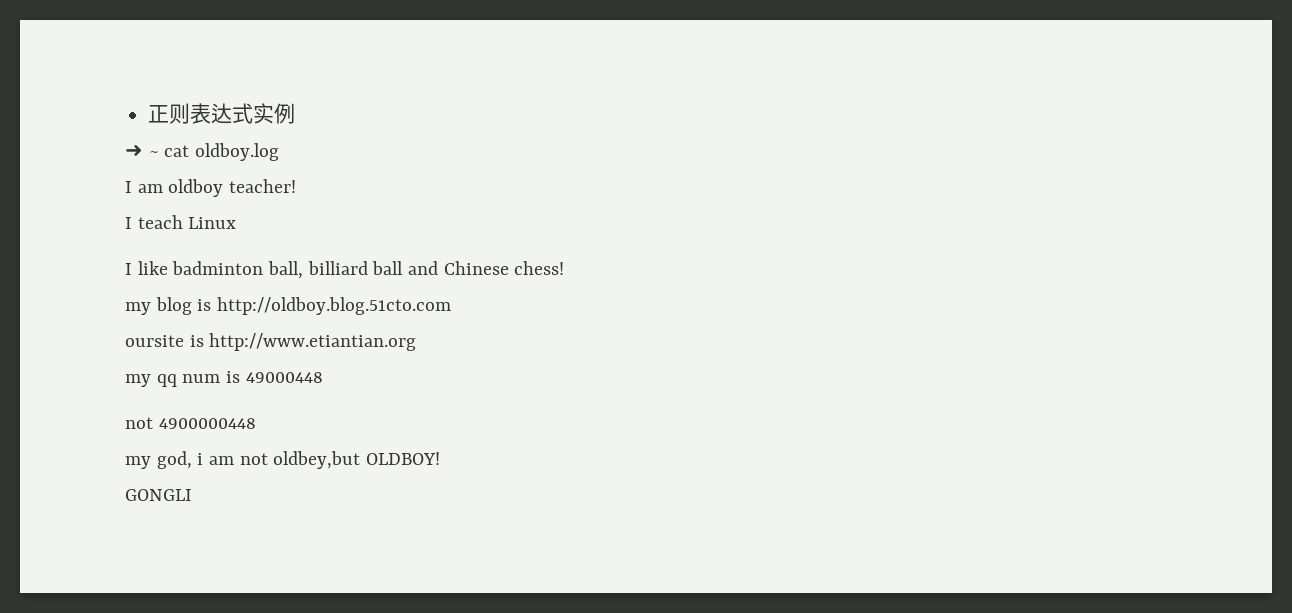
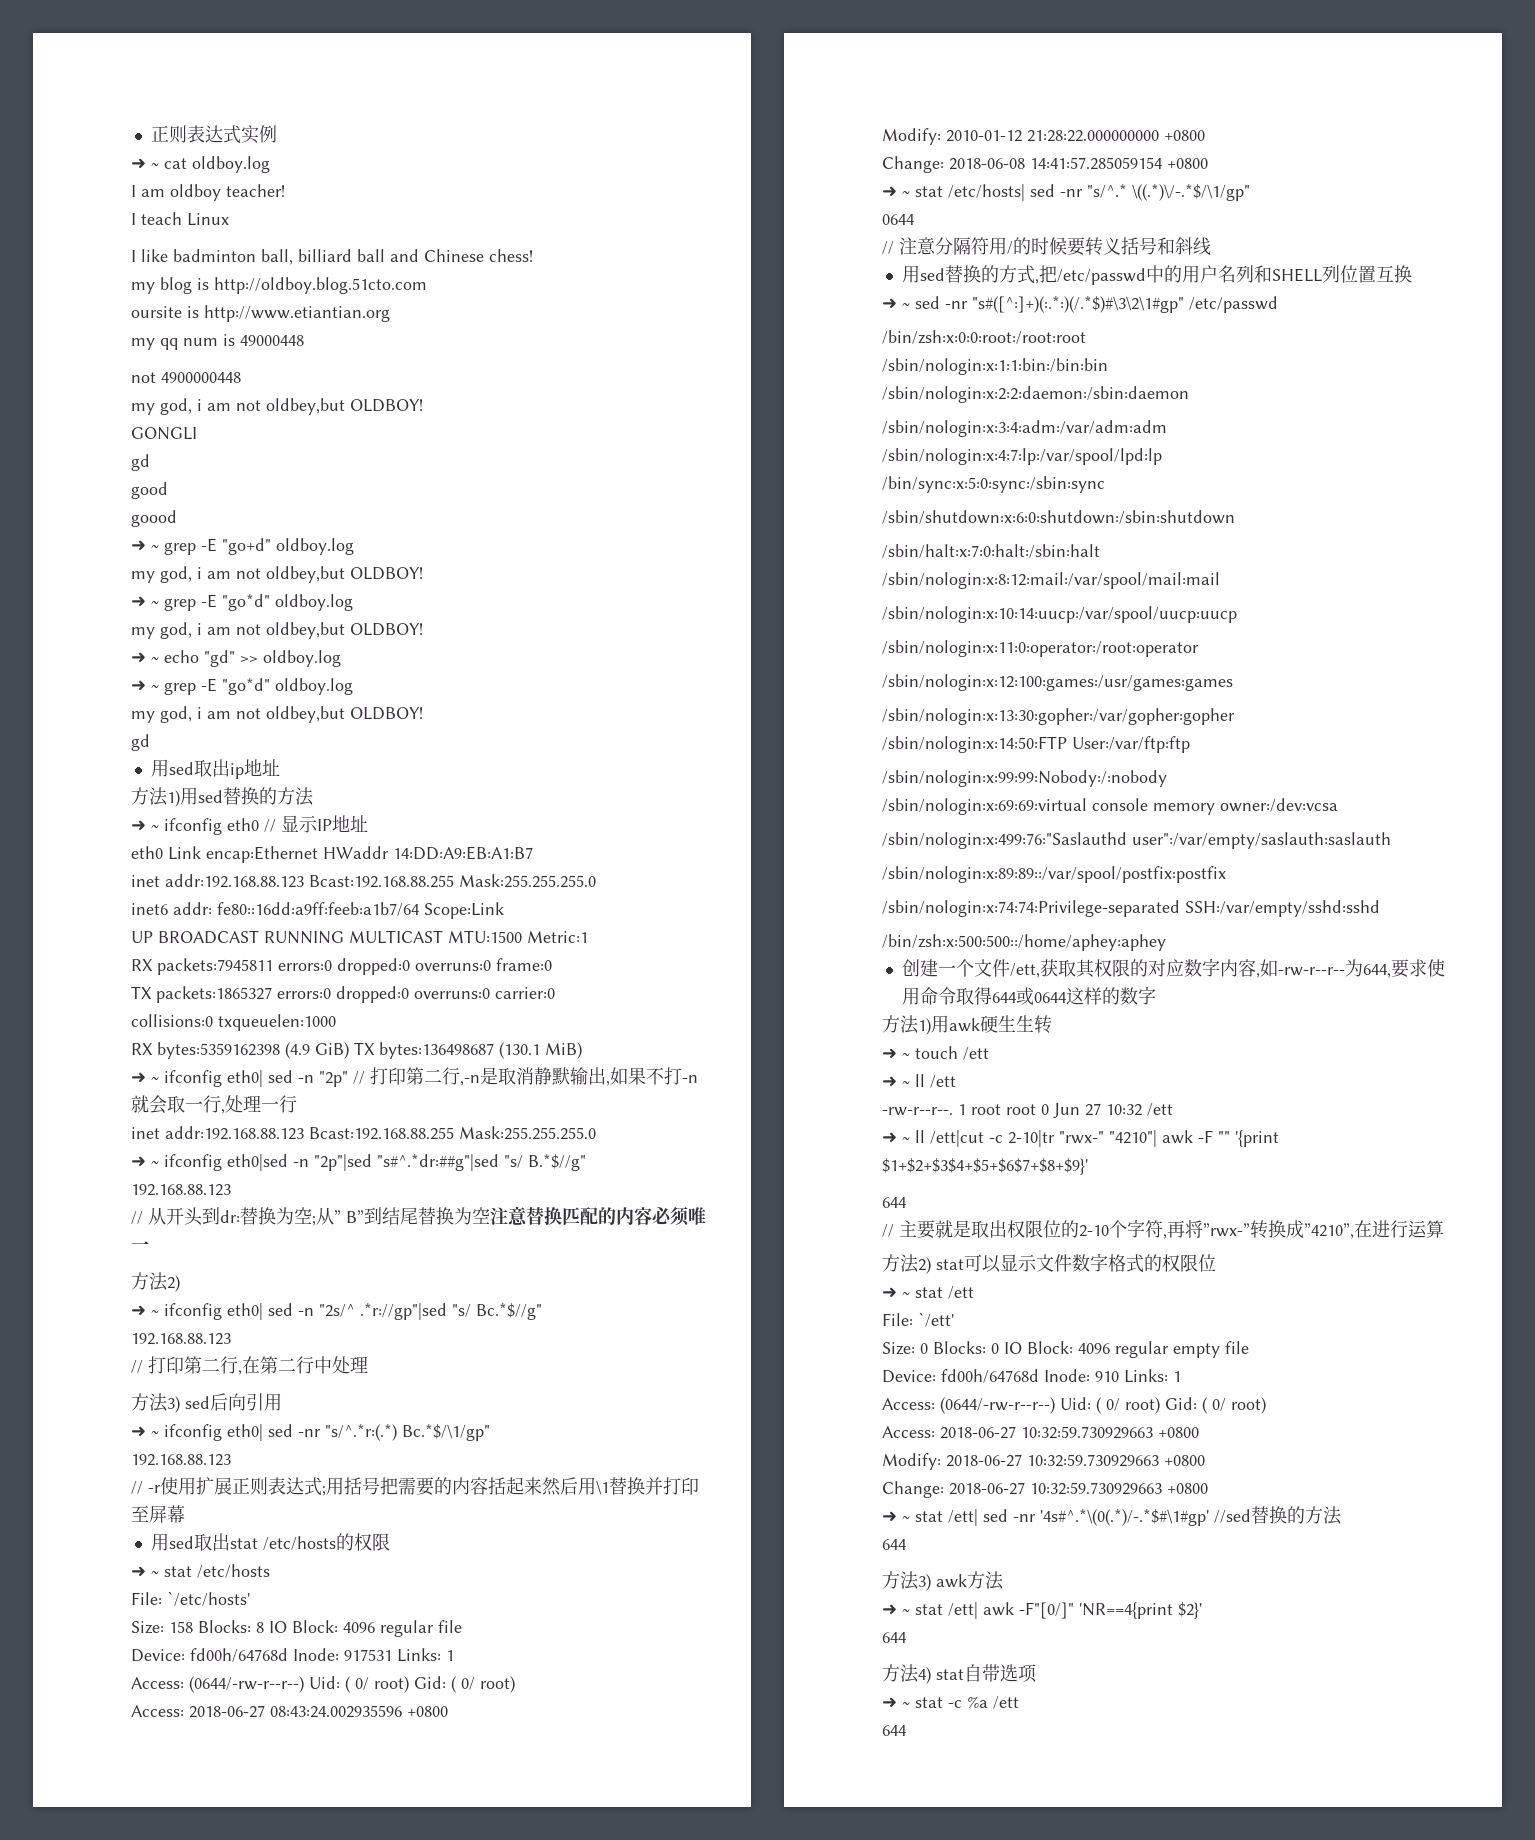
(192, 495) none -> [131,454,150,471] [131,482,168,499] [131,510,177,527] [131,538,354,555] [131,566,423,583] [131,594,353,611] [131,622,423,639] [131,650,341,667] [131,678,353,695] [131,706,423,723] [131,734,150,751] [150,759,280,779] [131,787,314,807] [131,815,368,835] [131,846,533,863] [131,874,596,888] [131,902,504,919] [131,930,588,944] [131,958,552,975] [131,986,555,1003] [131,1014,336,1031] [131,1042,582,1059] [131,1067,698,1087] [131,1095,297,1114] [131,1126,596,1140] [131,1154,586,1171] [131,1184,231,1196] [131,1206,706,1226] [131,1241,149,1251] [131,1272,180,1292] [131,1303,542,1320] [131,1333,231,1345] [131,1356,368,1375] [131,1393,282,1413] [131,1424,490,1441] [131,1454,231,1466] [131,1477,699,1496] [131,1505,185,1523] [150,1533,390,1551] [131,1564,270,1578] [131,1591,250,1606] [131,1620,462,1637] [131,1648,454,1662] [131,1676,515,1693] [131,1705,448,1718] [882,128,1205,145] [882,156,1208,173] [882,184,1250,201] [882,214,914,225] [882,237,1211,256] [901,265,1412,285] [882,296,1278,313] [882,330,1086,344] [882,358,1108,375] [882,386,1189,403] [882,420,1167,437] [882,448,1162,465] [882,476,1105,493] [882,510,1235,524] [882,544,1100,558] [882,572,1220,589] [882,606,1237,623] [882,640,1199,657] [882,674,1233,691] [882,708,1235,725] [882,736,1190,753] [882,770,1167,787] [882,798,1338,815] [882,832,1391,849] [882,866,1226,883] [882,900,1380,917] [882,934,1166,951] [901,958,1445,978] [901,986,1156,1005] [882,1015,1052,1035] [882,1046,989,1060] [882,1074,956,1088] [882,1103,1173,1119] [882,1130,1279,1147] [882,1158,1088,1175] [882,1197,906,1208] [882,1219,1444,1239] [882,1253,1216,1274] [882,1286,974,1299] [882,1312,954,1327] [882,1341,1249,1358] [882,1369,1181,1383] [882,1397,1266,1414] [882,1426,1199,1439] [882,1453,1205,1470] [882,1481,1208,1498] [882,1506,1342,1526] [882,1539,906,1550] [882,1571,1004,1591] [882,1602,1202,1619] [882,1632,906,1643] [882,1664,1037,1684] [882,1696,1019,1709] [882,1725,906,1736] // gd // good // goood // ➜ ~ grep -E "go+d" oldboy.log // my god, i am not oldbey,but OLDBOY! // ➜ ~ grep -E "go*d" oldboy.log // my god, i am not oldbey,but OLDBOY! // ➜ ~ echo "gd" >> oldboy.log // ➜ ~ grep -E "go*d" oldboy.log // my god, i am not oldbey,but OLDBOY! // gd // 用sed取出ip地址 // 方法1)用sed替换的方法 // ➜ ~ ifconfig eth0 // 显示IP地址 // eth0 Link encap:Ethernet HWaddr 14:DD:A9:EB:A1:B7 // inet addr:192.168.88.123 Bcast:192.168.88.255 Mask:255.255.255.0 // inet6 addr: fe80::16dd:a9ff:feeb:a1b7/64 Scope:Link // UP BROADCAST RUNNING MULTICAST MTU:1500 Metric:1 // RX packets:7945811 errors:0 dropped:0 overruns:0 frame:0 // TX packets:1865327 errors:0 dropped:0 overruns:0 carrier:0 // collisions:0 txqueuelen:1000 // RX bytes:5359162398 (4.9 GiB) TX bytes:136498687 (130.1 MiB) // ➜ ~ ifconfig eth0| sed -n "2p" // 打印第二行,-n是取消静默输出,如果不打-n就会取一行,处理一行 // inet addr:192.168.88.123 Bcast:192.168.88.255 Mask:255.255.255.0 // ➜ ~ ifconfig eth0|sed -n "2p"|sed "s#^.*dr:##g"|sed "s/ B.*$//g" // 192.168.88.123 // // 从开头到dr:替换为空;从” B”到结尾替换为空注意替换匹配的内容必须唯一 // 方法2) // ➜ ~ ifconfig eth0| sed -n "2s/^ .*r://gp"|sed "s/ Bc.*$//g" // 192.168.88.123 // // 打印第二行,在第二行中处理 // 方法3) sed后向引用 // ➜ ~ ifconfig eth0| sed -nr "s/^.*r:(.*) Bc.*$/\1/gp" // 192.168.88.123 // // -r使用扩展正则表达式;用括号把需要的内容括起来然后用\1替换并打印至屏幕 // 用sed取出stat /etc/hosts的权限 // ➜ ~ stat /etc/hosts // File: `/etc/hosts' // Size: 158 Blocks: 8 IO Block: 4096 regular file // Device: fd00h/64768d Inode: 917531 Links: 1 // Access: (0644/-rw-r--r--) Uid: ( 0/ root) Gid: ( 0/ root) // Access: 2018-06-27 08:43:24.002935596 +0800 // Modify: 2010-01-12 21:28:22.000000000 +0800 // Change: 2018-06-08 14:41:57.285059154 +0800 // ➜ ~ stat /etc/hosts| sed -nr "s/^.* \((.*)\/-.*$/\1/gp" // 0644 // // 注意分隔符用/的时候要转义括号和斜线 // 用sed替换的方式,把/etc/passwd中的用户名列和SHELL列位置互换 // ➜ ~ sed -nr "s#([^:]+)(:.*:)(/.*$)#\3\2\1#gp" /etc/passwd // /bin/zsh:x:0:0:root:/root:root // /sbin/nologin:x:1:1:bin:/bin:bin // /sbin/nologin:x:2:2:daemon:/sbin:daemon // /sbin/nologin:x:3:4:adm:/var/adm:adm // /sbin/nologin:x:4:7:lp:/var/spool/lpd:lp // /bin/sync:x:5:0:sync:/sbin:sync // /sbin/shutdown:x:6:0:shutdown:/sbin:shutdown // /sbin/halt:x:7:0:halt:/sbin:halt // /sbin/nologin:x:8:12:mail:/var/spool/mail:mail // /sbin/nologin:x:10:14:uucp:/var/spool/uucp:uucp // /sbin/nologin:x:11:0:operator:/root:operator // /sbin/nologin:x:12:100:games:/usr/games:games // /sbin/nologin:x:13:30:gopher:/var/gopher:gopher // /sbin/nologin:x:14:50:FTP User:/var/ftp:ftp // /sbin/nologin:x:99:99:Nobody:/:nobody // /sbin/nologin:x:69:69:virtual console memory owner:/dev:vcsa // /sbin/nologin:x:499:76:"Saslauthd user":/var/empty/saslauth:saslauth // /sbin/nologin:x:89:89::/var/spool/postfix:postfix // /sbin/nologin:x:74:74:Privilege-separated SSH:/var/empty/sshd:sshd // /bin/zsh:x:500:500::/home/aphey:aphey // 创建一个文件/ett,获取其权限的对应数字内容,如-rw-r--r--为644,要求使用命令取得644或0644这样的数字 // 方法1)用awk硬生生转 // ➜ ~ touch /ett // ➜ ~ ll /ett // -rw-r--r--. 1 root root 0 Jun 27 10:32 /ett // ➜ ~ ll /ett|cut -c 2-10|tr "rwx-" "4210"| awk -F "" '{print $1+$2+$3$4+$5+$6$7+$8+$9}' // 644 // // 主要就是取出权限位的2-10个字符,再将”rwx-”转换成”4210”,在进行运算 // 方法2) stat可以显示文件数字格式的权限位 // ➜ ~ stat /ett // File: `/ett' // Size: 0 Blocks: 0 IO Block: 4096 regular empty file // Device: fd00h/64768d Inode: 910 Links: 1 // Access: (0644/-rw-r--r--) Uid: ( 0/ root) Gid: ( 0/ root) // Access: 2018-06-27 10:32:59.730929663 +0800 // Modify: 2018-06-27 10:32:59.730929663 +0800 // Change: 2018-06-27 10:32:59.730929663 +0800 // ➜ ~ stat /ett| sed -nr '4s#^.*\(0(.*)/-.*$#\1#gp' //sed替换的方法 // 644 // 方法3) awk方法 // ➜ ~ stat /ett| awk -F"[0/]" 'NR==4{print $2}' // 644 // 方法4) stat自带选项 // ➜ ~ stat -c %a /ett // 644

